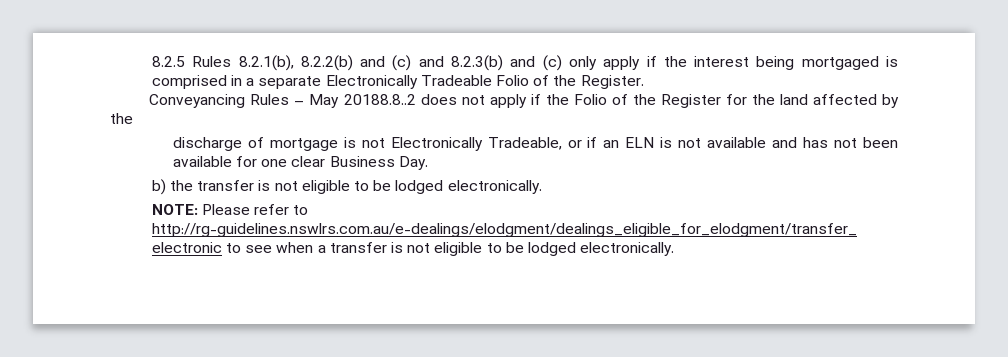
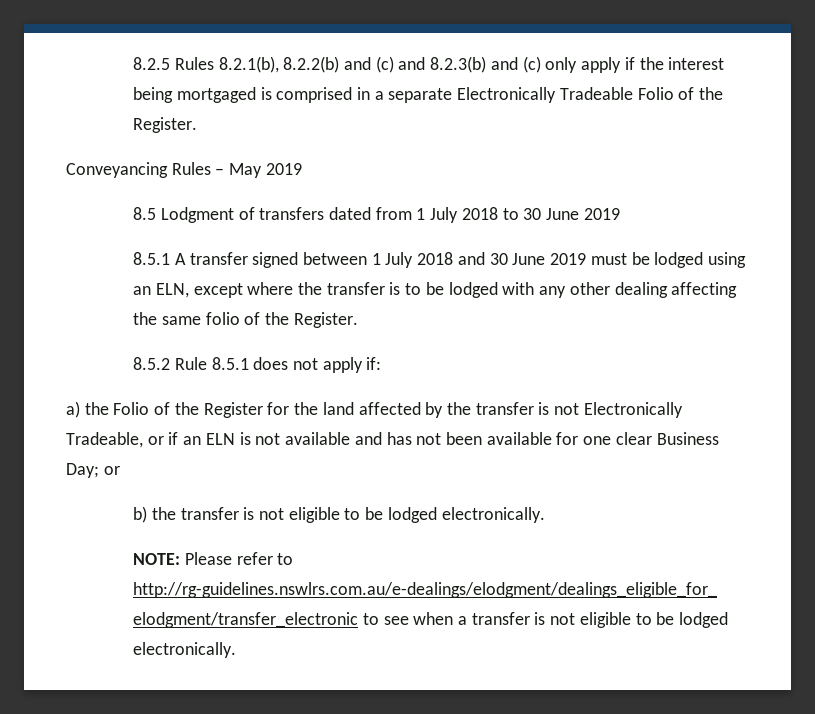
[343,94,416,105] 20188.8..2 -> [265,163,302,175] [133,207,620,223] [133,252,746,268] [133,282,738,298] [133,312,358,328] [133,357,249,370] 2019 // 8.5 Lodgment of transfers dated from 1 July 2018 to 30 June 2019 // 8.5.1 A transfer signed between 1 July 2018 and 30 June 2019 must be lodged using an ELN, except where the transfer is to be lodged with any other dealing affecting the same folio of the Register. // 8.5.2 Rule 8.5.1
[530,94,541,105] if -> [366,357,382,370] [66,401,80,418] if: // a)
[172,137,338,151] // discharge of mortgage -> [475,402,534,415] transfer
[398,156,428,170] Day. -> [66,463,120,478] Day; or

